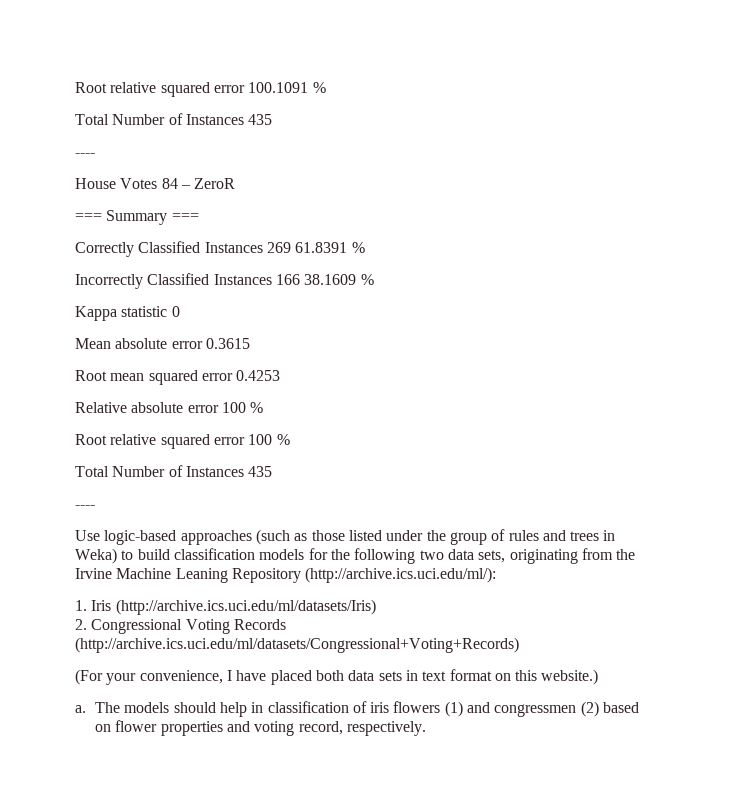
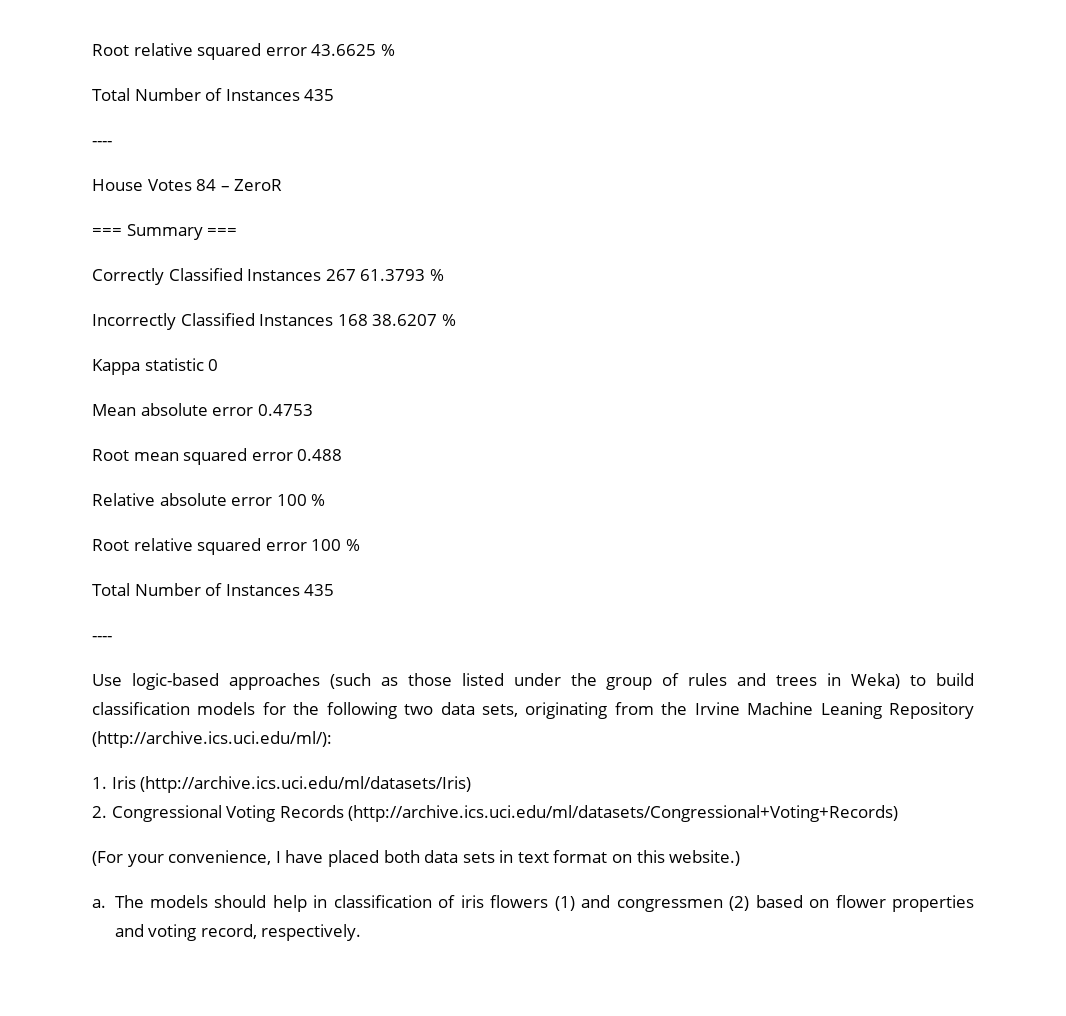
[75,82,309,97] Root relative squared error 100.1091 -> [92,43,377,60] Root relative squared error 43.6625
[266,242,348,253] 269 61.8391 -> [325,269,426,281] 267 61.3793
[275,274,357,285] 166 38.1609 -> [337,314,438,326] 168 38.6207
[205,338,250,349] 0.3615 -> [257,404,313,416] 0.4753
[236,370,281,381] 0.4253 -> [297,449,343,461] 0.488

